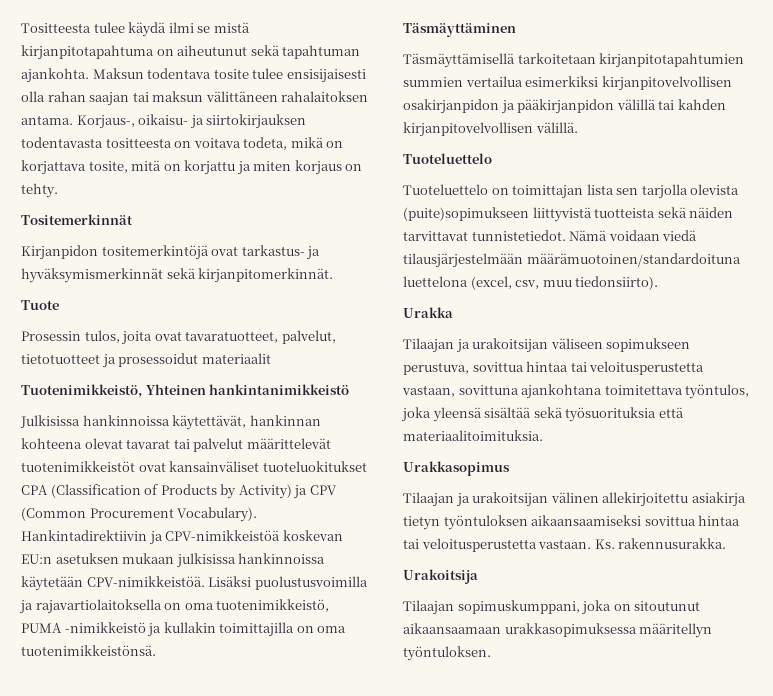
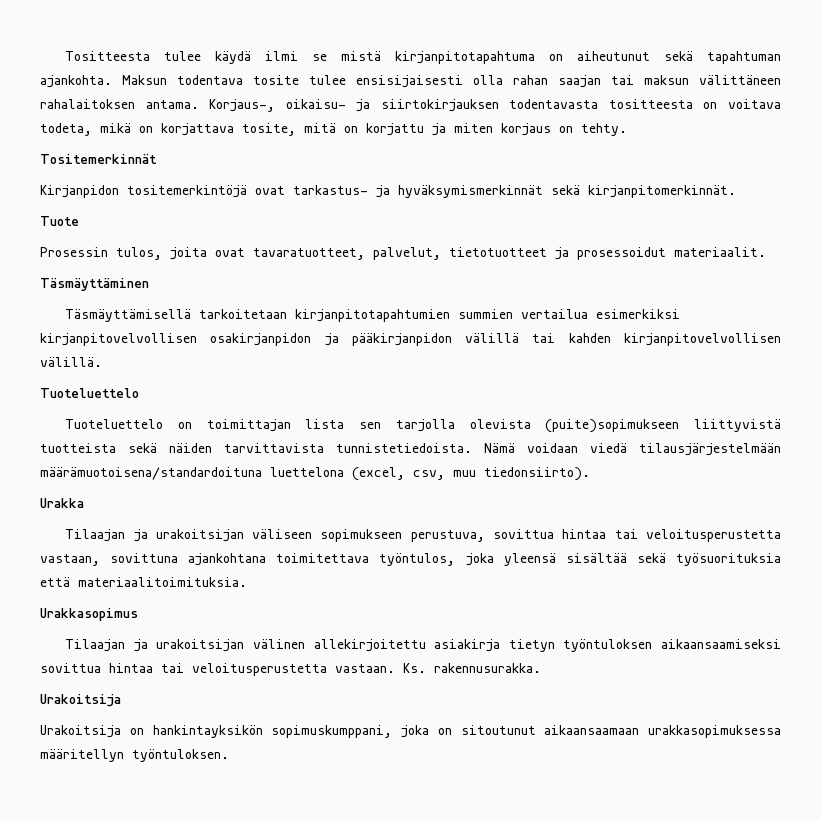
[201,353,271,364] [21,384,350,398] [20,415,321,430] [21,438,331,452] [21,461,367,472] [21,484,337,499] [21,507,258,522] [21,530,343,545] [21,553,326,568] [21,576,368,591] [19,599,330,614] [21,622,347,637] [21,645,156,656] materiaalit // Tuotenimikkeistö, Yhteinen hankintanimikkeistö // Julkisissa hankinnoissa käytettävät, hankinnan kohteena olevat tavarat tai palvelut määrittelevät tuotenimikkeistöt ovat kansainväliset tuoteluokitukset CPA (Classification of Products by Activity) ja CPV (Common Procurement Vocabulary). Hankintadirektiivin ja CPV-nimikkeistöä koskevan EU:n asetuksen mukaan julkisissa hankinnoissa käytetään CPV-nimikkeistöä. Lisäksi puolustusvoimilla ja rajavartiolaitoksella on oma tuotenimikkeistö, PUMA -nimikkeistö ja kullakin toimittajilla on oma tuotenimikkeistönsä. -> [674,247,766,257] materiaalit.
[403,230,566,241] tarvittavat tunnistetiedot. -> [224,443,472,453] tarvittavista tunnistetiedoista.
[526,253,741,267] määrämuotoinen/standardoituna -> [40,467,262,480] määrämuotoisena/standardoituna
[403,600,454,615] Tilaajan -> [40,725,263,738] Urakoitsija on hankintayksikön

